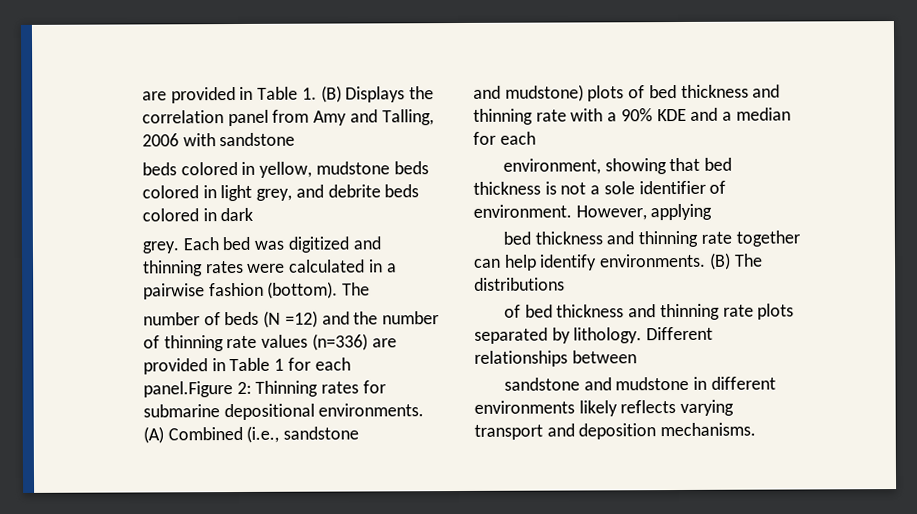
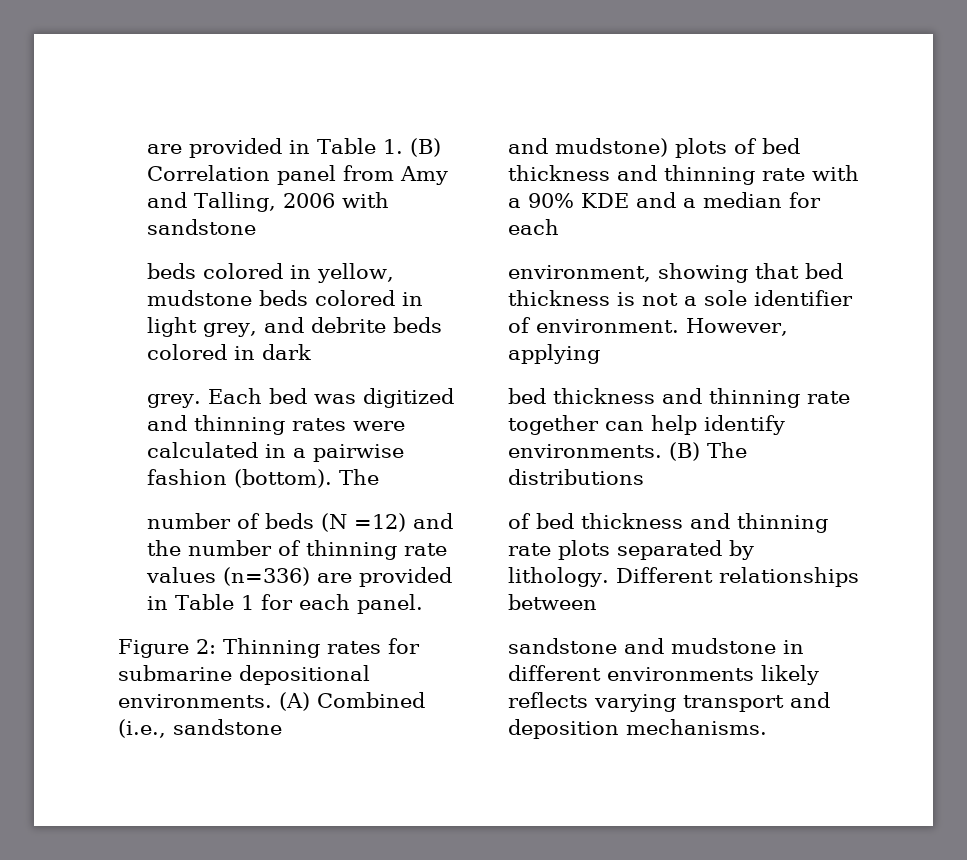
[345,86,434,103] [141,110,224,124] Displays the correlation -> [146,165,270,181] Correlation
[142,381,233,398] panel.Figure -> [356,594,423,614] [118,639,189,658] panel. // Figure

